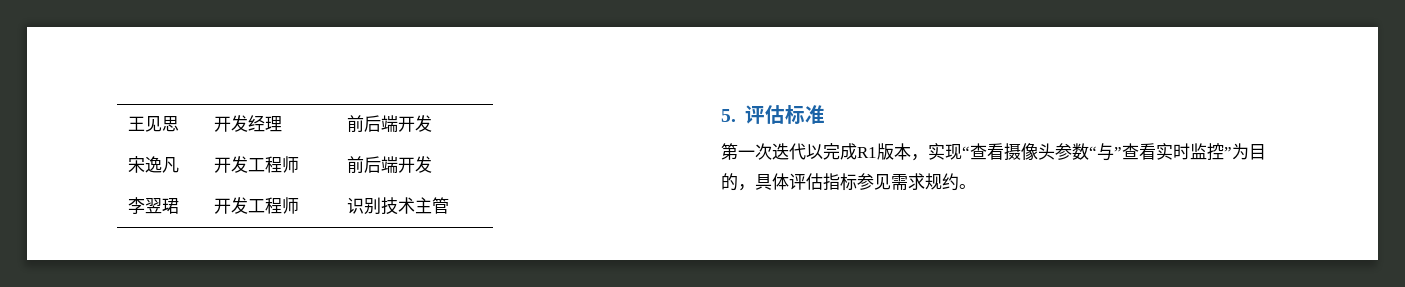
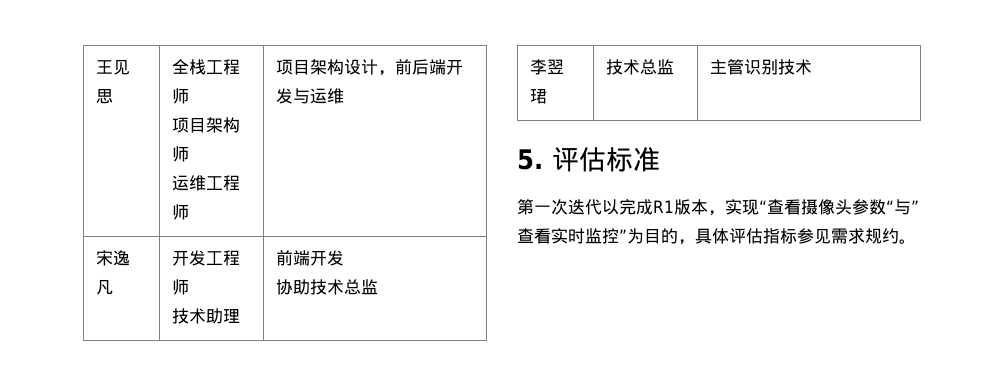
[214,115,283,132] [347,115,433,133] 开发经理 | 前后端开发 -> [172,59,241,75] [172,88,190,104] [172,117,241,133] [172,146,190,162] [172,175,241,191] [172,204,190,220] [276,59,464,76] [276,88,345,104] 全栈工程师 // 项目架构师 // 运维工程师 | 项目架构设计，前后端开发与运维
[347,156,433,174] | 前后端开发 -> [172,308,241,324] [276,250,345,266] [276,279,379,295] // 技术助理 | 前端开发 // 协助技术总监
[214,197,300,214] 开发工程师 | -> [606,59,675,75] [710,59,745,75] 技术总监 | 主管
[415,197,450,214] 主管 -> (813, 67) none

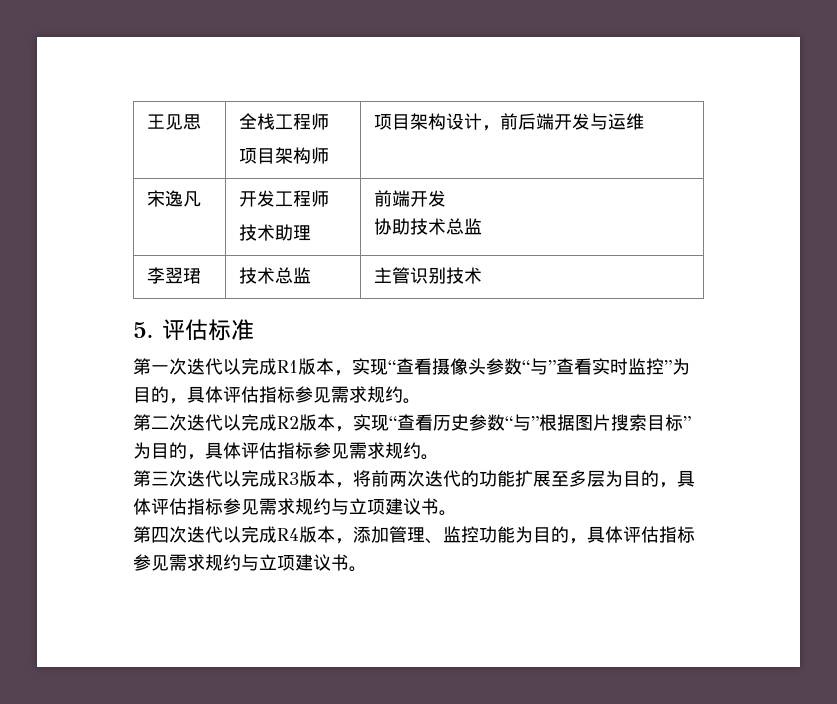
[172,175,241,191] [172,204,190,220] // 运维工程师 -> (330, 155) none
(916, 241) none -> [133,414,691,432] [133,442,439,460] [133,470,695,488] [133,498,457,516] [133,526,695,544] [133,554,367,572] // 第二次迭代以完成R2版本，实现“查看历史参数“与”根据图片搜索目标”为目的，具体评估指标参见需求规约。 // 第三次迭代以完成R3版本，将前两次迭代的功能扩展至多层为目的，具体评估指标参见需求规约与立项建议书。 // 第四次迭代以完成R4版本，添加管理、监控功能为目的，具体评估指标参见需求规约与立项建议书。

